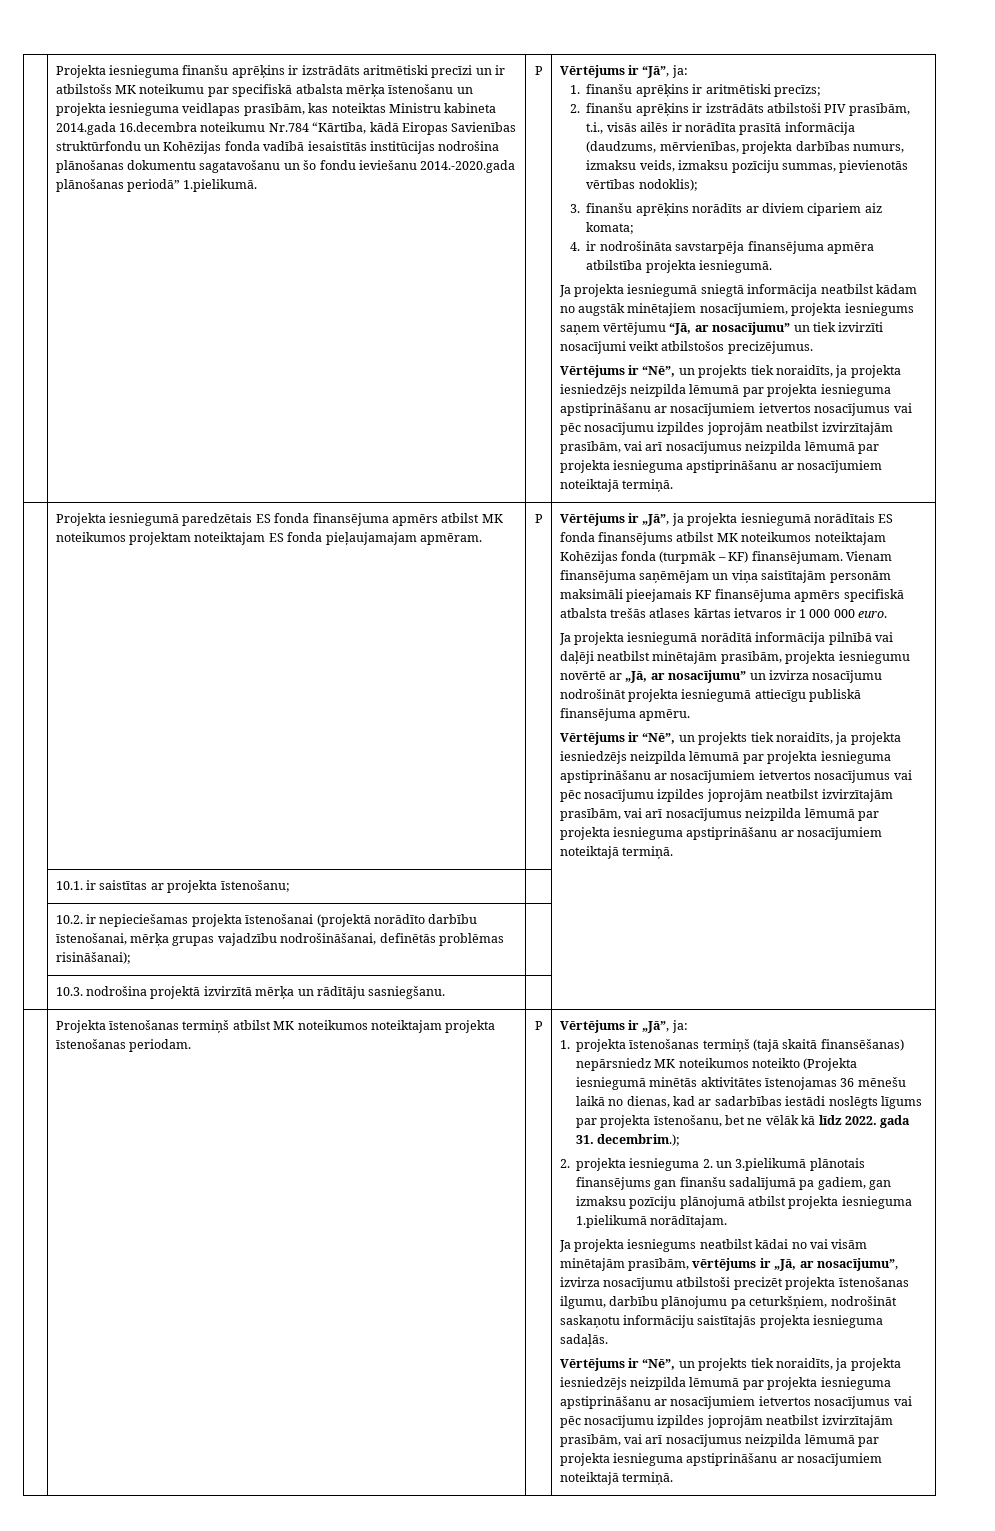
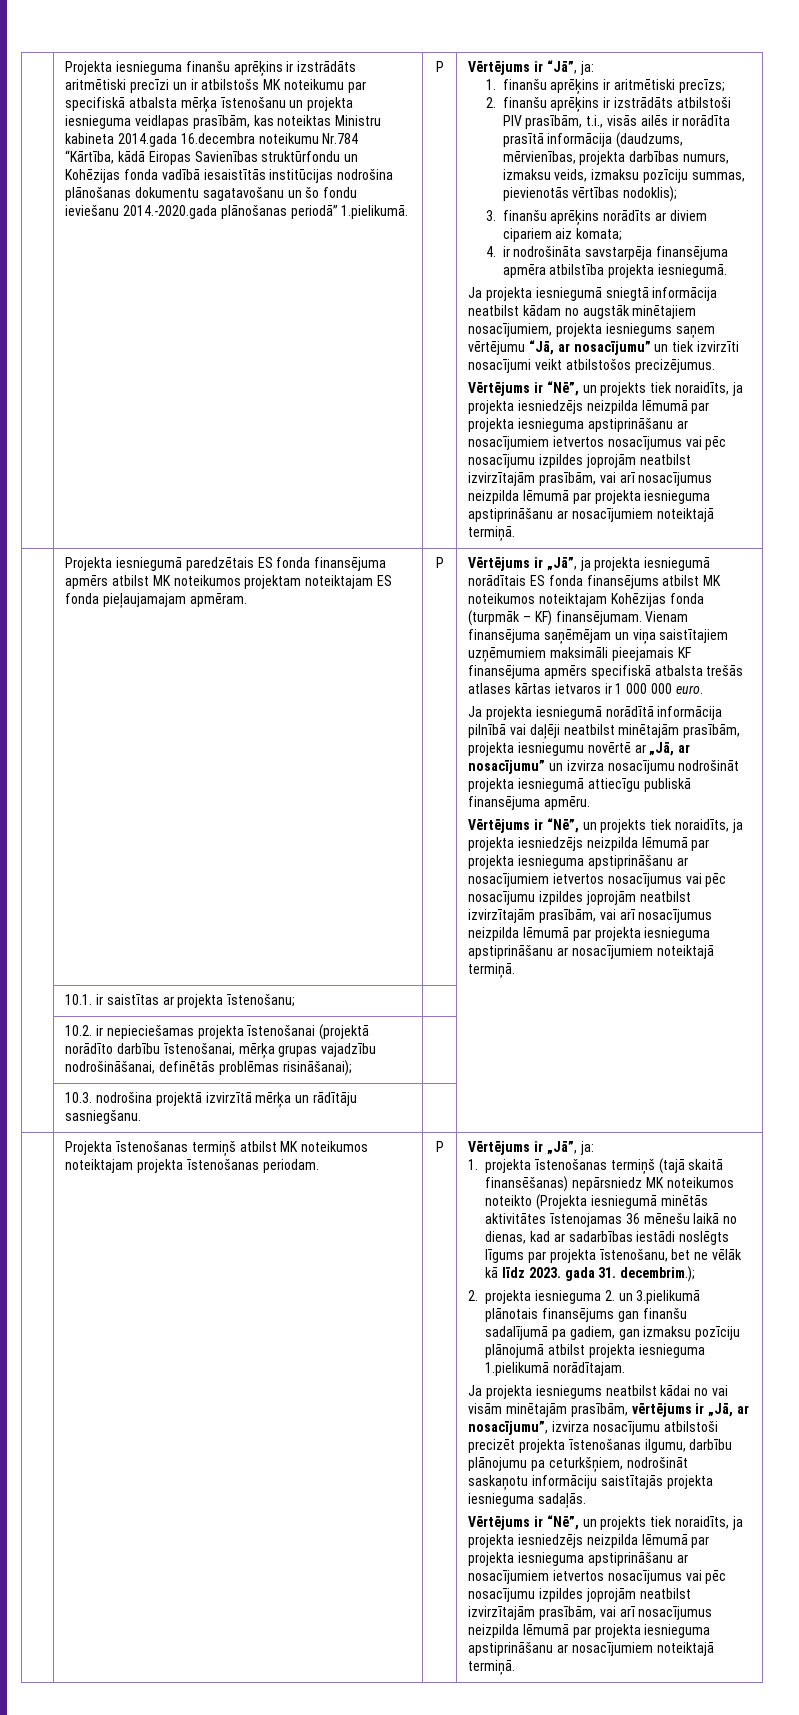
[761,570,891,583] saistītajām personām -> [659,629,729,643] [468,647,547,662] saistītajiem uzņēmumiem
[844,1116,877,1125] 2022. -> [528,1267,561,1278] 2023.

